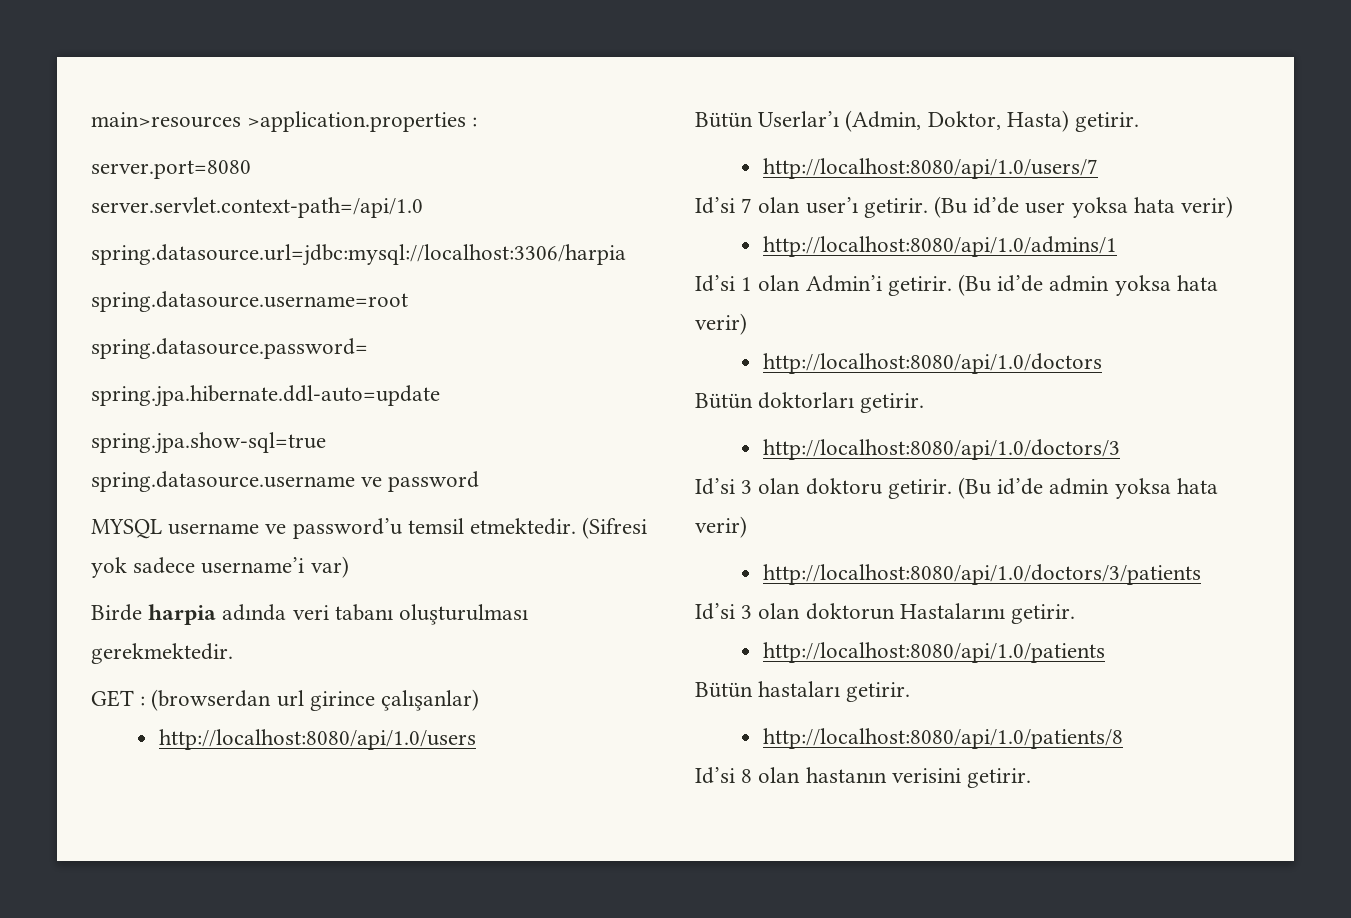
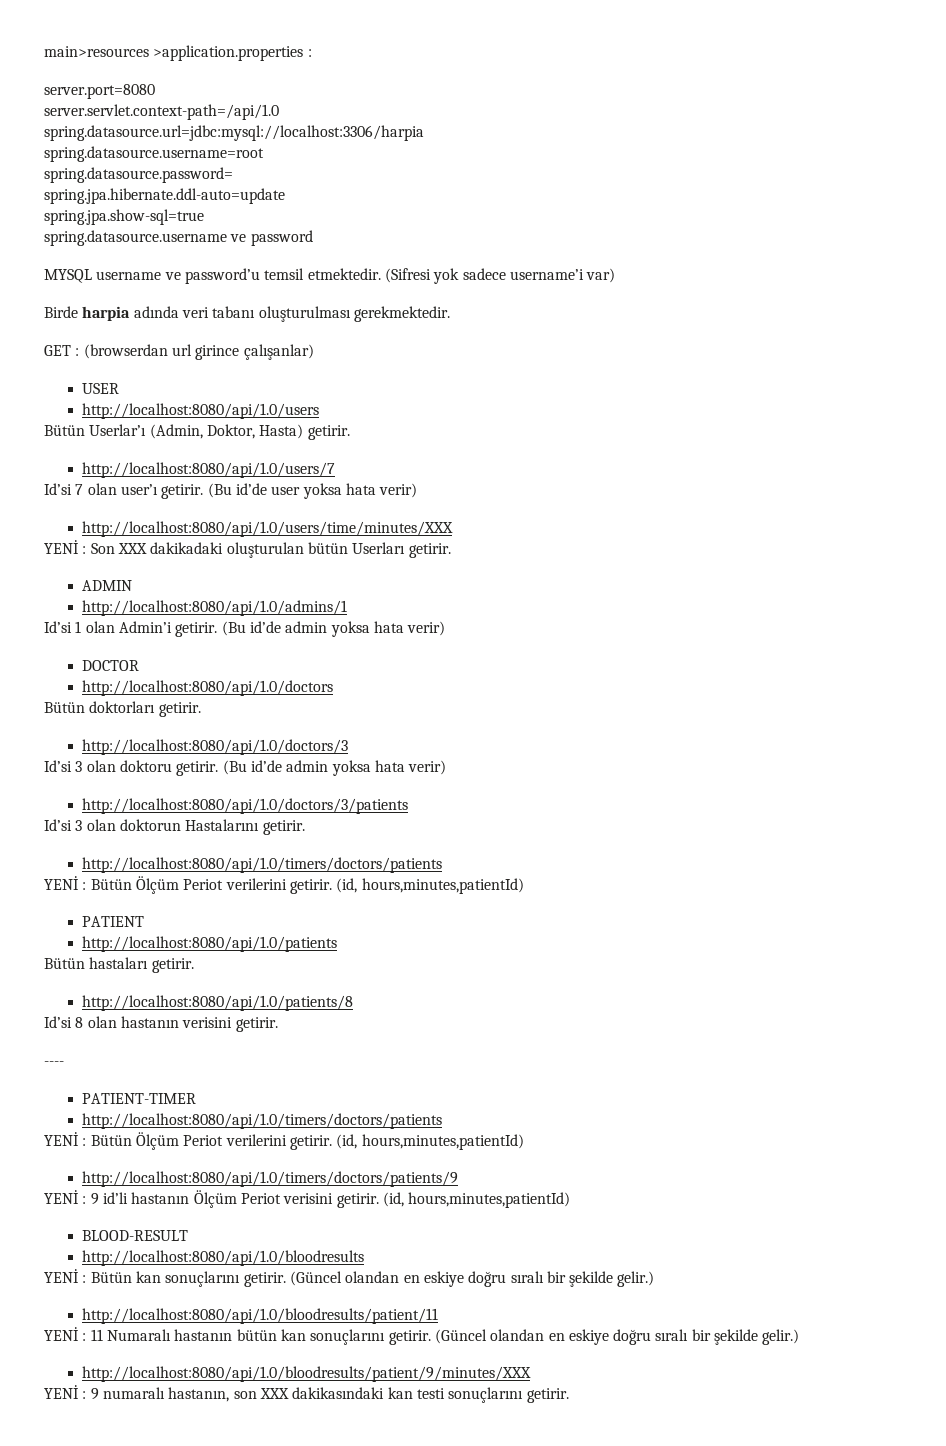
(480, 700) none -> [81,383,119,394] // USER
(1234, 207) none -> [81,521,453,537] [44,540,451,558] [81,580,132,591] // http://localhost:8080/api/1.0/users/time/minutes/XXX // YENİ : Son XXX dakikadaki oluşturulan bütün Userları getirir. // ADMIN
(747, 324) none -> [81,660,139,671] // DOCTOR
(1076, 614) none -> [81,857,442,873] [44,876,524,894] [81,916,144,927] // http://localhost:8080/api/1.0/timers/doctors/patients // YENİ : Bütün Ölçüm Periot verilerini getirir. (id, hours,minutes,patientId) // PATIENT
(1032, 778) none -> [44,1061,64,1066] [81,1093,196,1104] [81,1113,442,1129] [44,1132,524,1150] [81,1171,458,1187] [44,1190,571,1208] [81,1230,188,1241] [81,1250,364,1266] [44,1269,655,1287] [81,1308,438,1324] [44,1327,800,1345] [81,1366,531,1382] [44,1385,569,1403] // ---- // PATIENT-TIMER // http://localhost:8080/api/1.0/timers/doctors/patients // YENİ : Bütün Ölçüm Periot verilerini getirir. (id, hours,minutes,patientId) // http://localhost:8080/api/1.0/timers/doctors/patients/9 // YENİ : 9 id’li hastanın Ölçüm Periot verisini getirir. (id, hours,minutes,patientId) // BLOOD-RESULT // http://localhost:8080/api/1.0/bloodresults // YENİ : Bütün kan sonuçlarını getirir. (Güncel olandan en eskiye doğru sıralı bir şekilde gelir.) // http://localhost:8080/api/1.0/bloodresults/patient/11 // YENİ : 11 Numaralı hastanın bütün kan sonuçlarını getirir. (Güncel olandan en eskiye doğru sıralı bir şekilde gelir.) // http://localhost:8080/api/1.0/bloodresults/patient/9/minutes/XXX // YENİ : 9 numaralı hastanın, son XXX dakikasındaki kan testi sonuçlarını getirir.

